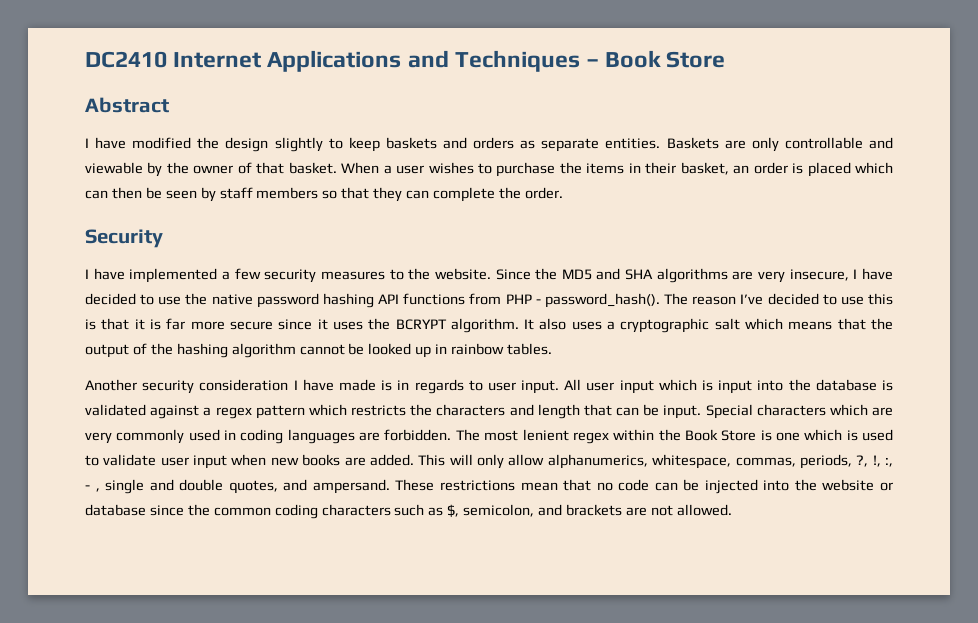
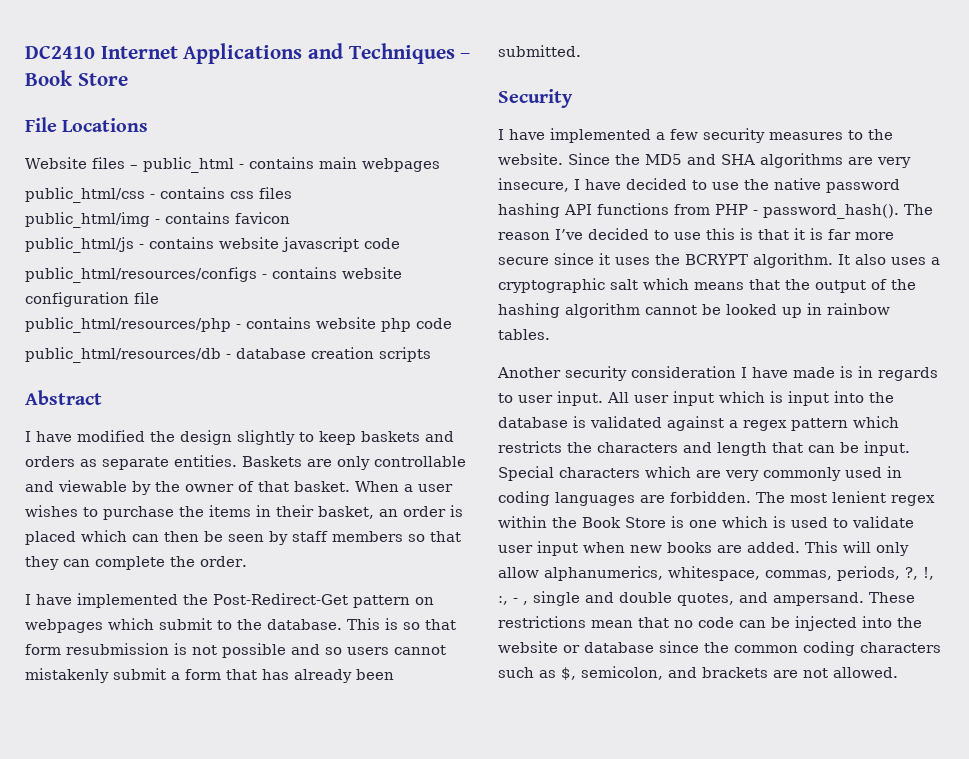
(726, 59) none -> [25,117,149,132] [25,157,440,173] [25,187,292,203] [25,212,290,228] [25,237,400,253] [25,267,402,283] [25,292,159,307] [25,317,452,333] [25,347,431,363] // File Locations // Website files – public_html - contains main webpages // public_html/css - contains css files // public_html/img - contains favicon // public_html/js - contains website javascript code // public_html/resources/configs - contains website configuration file // public_html/resources/php - contains website php code // public_html/resources/db - database creation scripts
(563, 193) none -> [25,593,434,608] [25,618,456,633] [25,643,446,658] [25,668,394,683] [498,45,581,57] // I have implemented the Post-Redirect-Get pattern on webpages which submit to the database. This is so that form resubmission is not possible and so users cannot mistakenly submit a form that has already been submitted.

